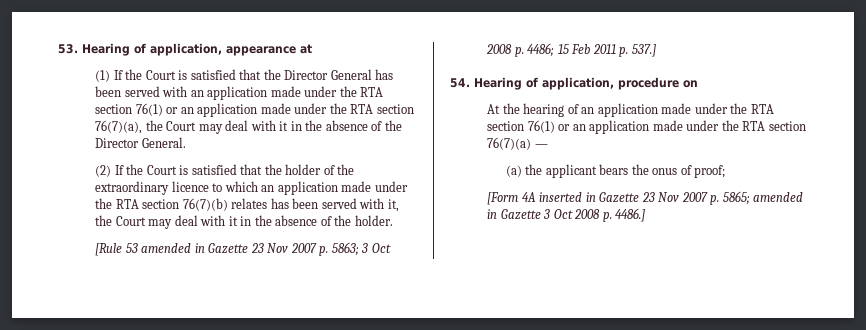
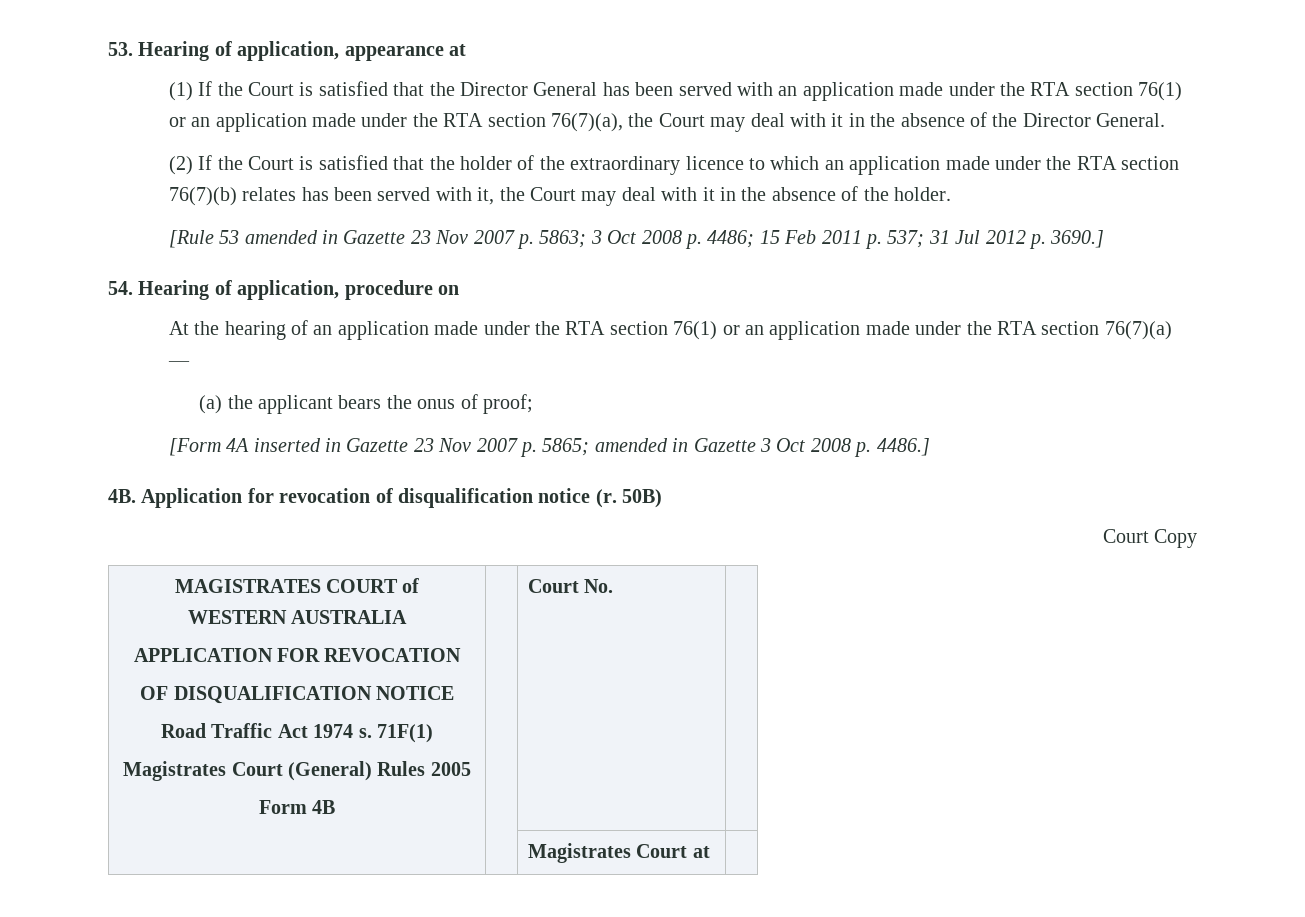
[631,44,656,57] 537.] -> [887,230,1105,249] 537; 31 Jul 2012 p. 3690.]
(646, 215) none -> [108,488,663,508] [1102,529,1197,548] [174,578,420,593] [187,610,408,624] [133,648,462,662] [140,686,454,704] [161,723,433,743] [123,761,471,781] [258,800,336,814] [528,579,614,593] [528,843,710,863] // 4B. Application for revocation of disqualification notice (r. 50B) // Court Copy // MAGISTRATES COURT of // WESTERN AUSTRALIA // APPLICATION FOR REVOCATION // OF DISQUALIFICATION NOTICE // Road Traffic Act 1974 s. 71F(1) // Magistrates Court (General) Rules 2005 // Form 4B | | Court No. | // | | Magistrates Court at |

